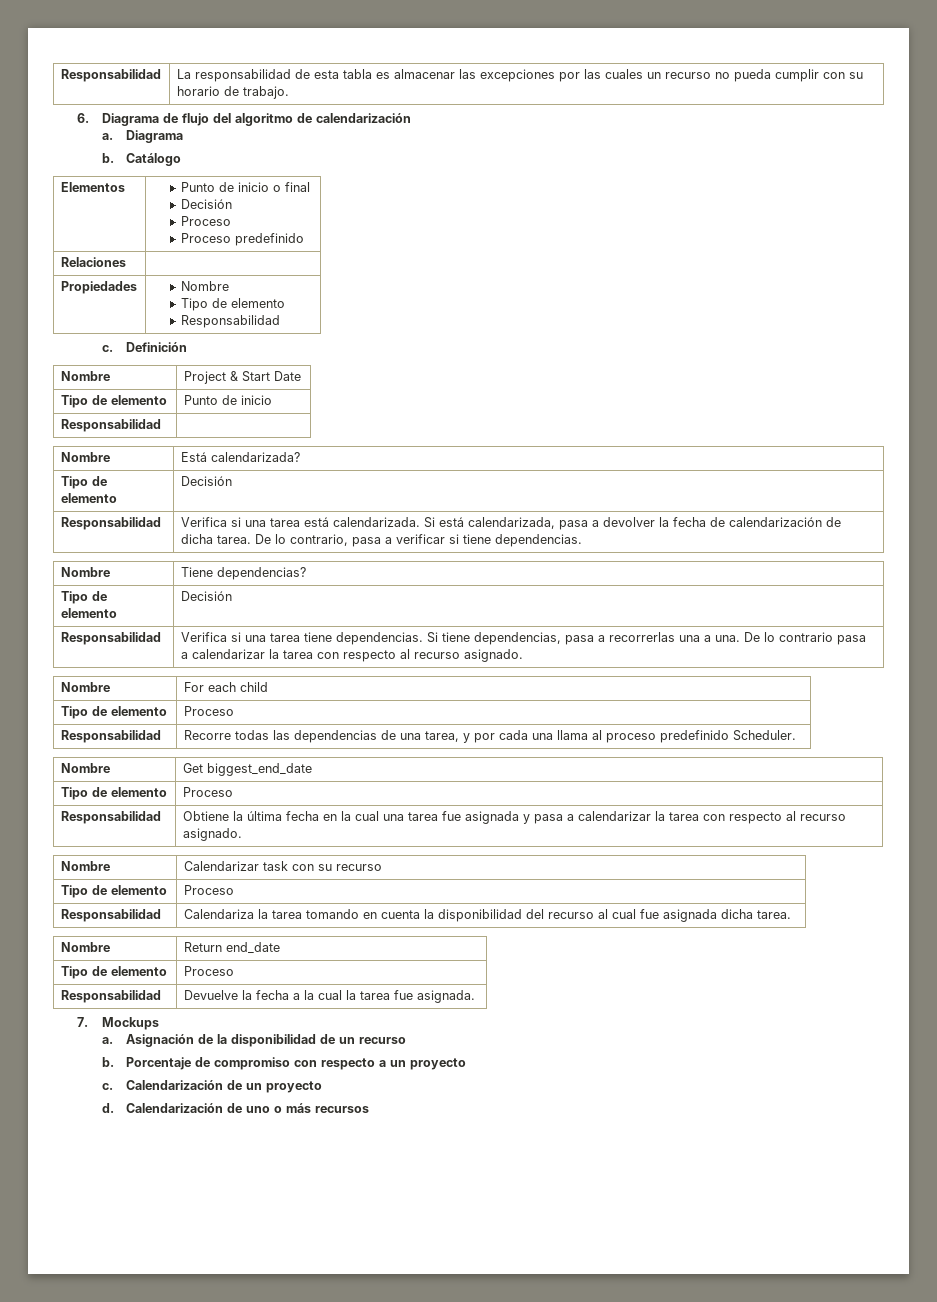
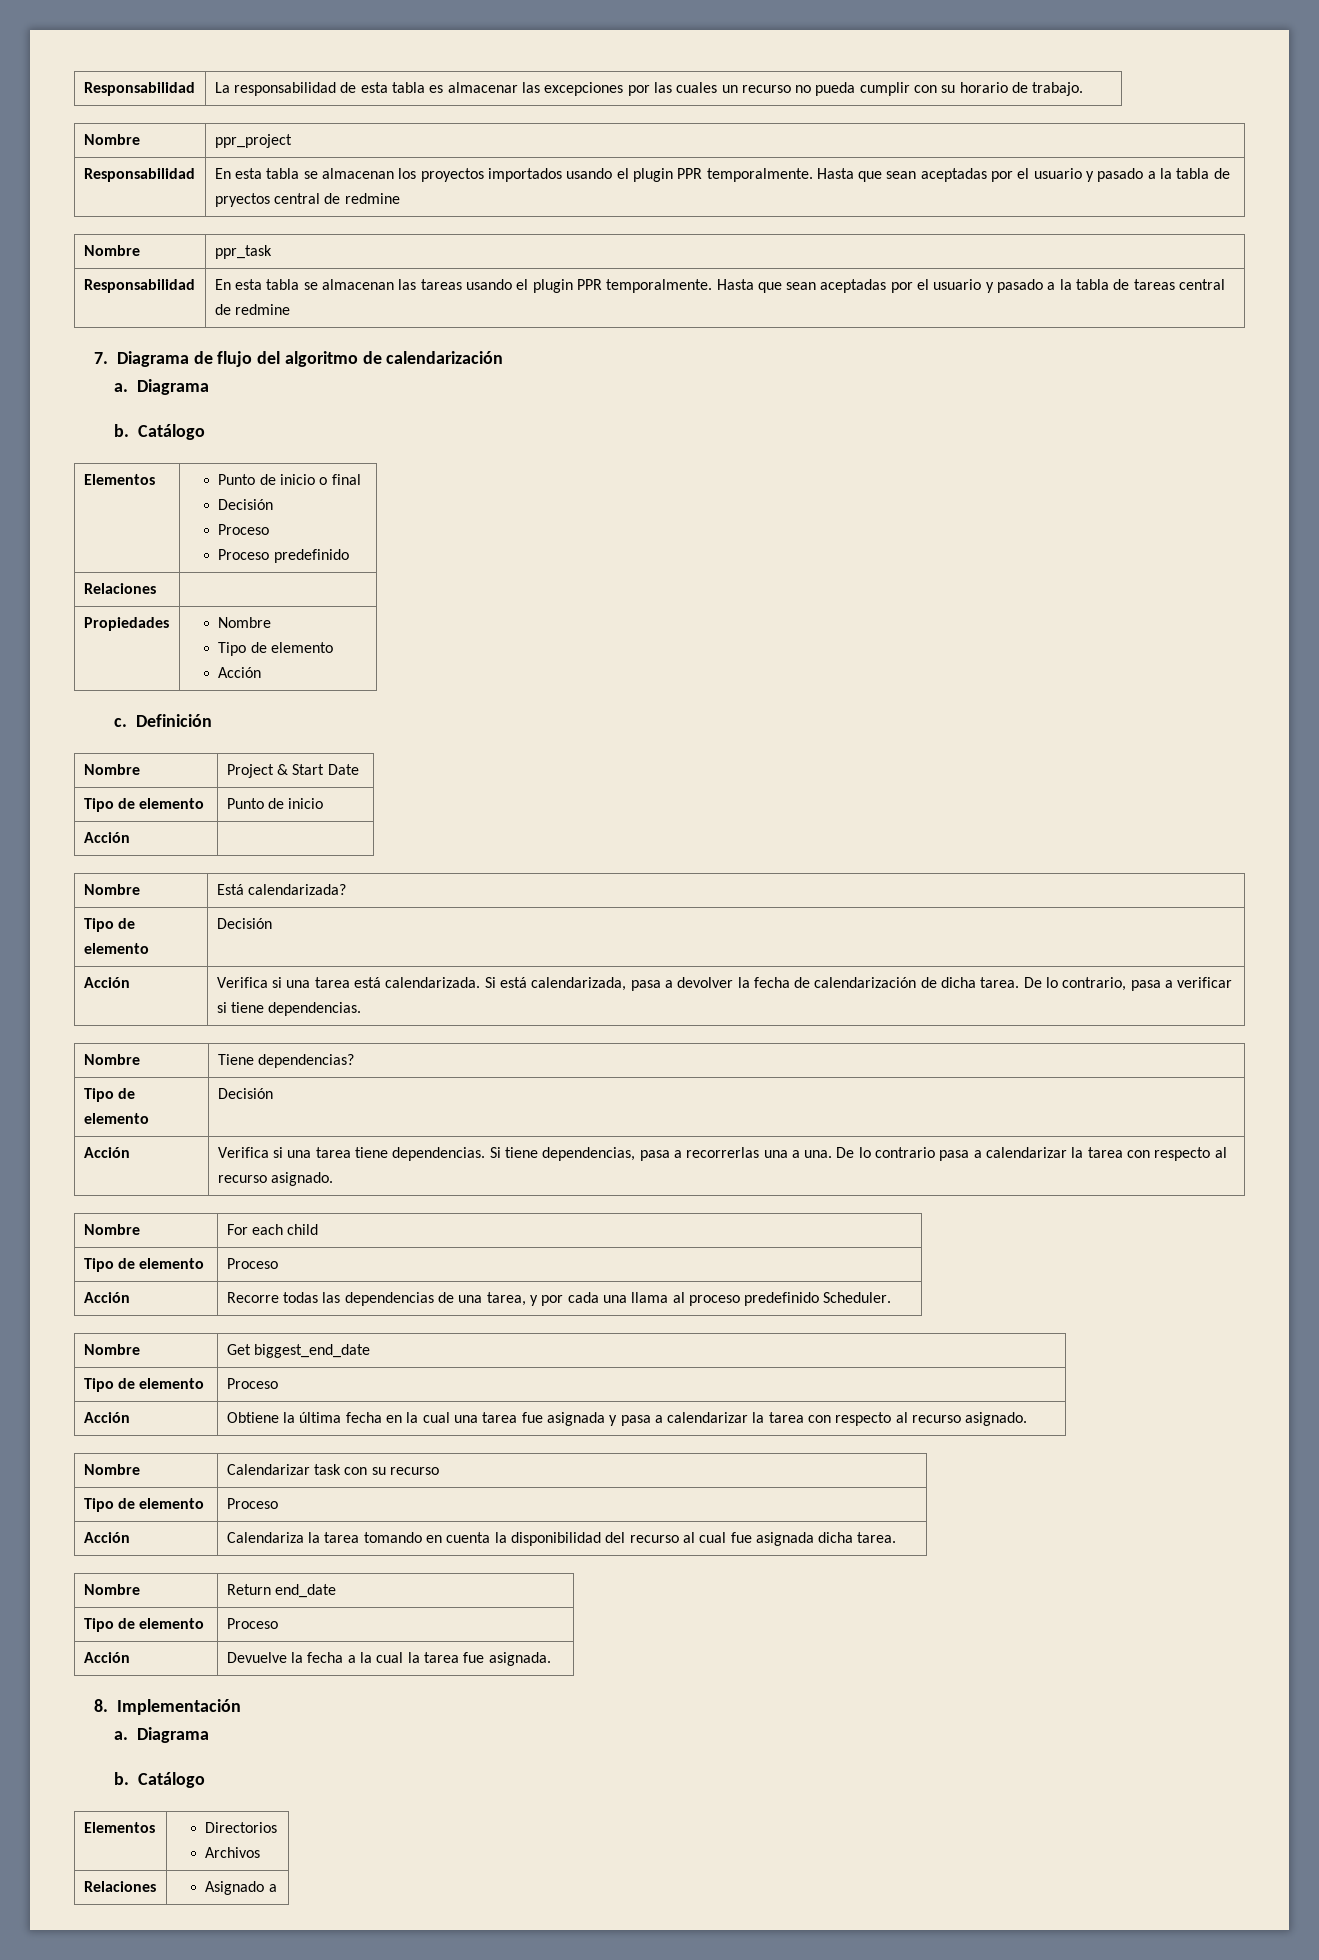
[77,113,90,123] // 6. -> [83,134,140,145] [214,134,292,148] [83,168,195,182] [214,168,1230,182] [214,193,400,207] [83,245,140,256] [214,245,272,259] [83,279,195,293] [214,279,1225,293] [214,304,290,315] [94,352,109,364] // Nombre | ppr_project // Responsabilidad | En esta tabla se almacenan los proyectos importados usando el plugin PPR temporalmente. Hasta que sean aceptadas por el usuario y pasado a la tabla de pryectos central de redmine // Nombre | ppr_task // Responsabilidad | En esta tabla se almacenan las tareas usando el plugin PPR temporalmente. Hasta que sean aceptadas por el usuario y pasado a la tabla de tareas central de redmine // 7.
[181,315,281,328] Responsabilidad -> [218,667,262,678] Acción
[60,419,161,432] Responsabilidad -> [83,832,130,843] Acción
[60,517,161,530] Responsabilidad -> [83,977,130,988] Acción
[60,632,161,645] Responsabilidad -> [83,1147,130,1158] Acción
[60,730,161,743] Responsabilidad -> [83,1292,130,1303] Acción
[60,811,161,824] Responsabilidad -> [83,1412,130,1423] Acción
[60,909,161,922] Responsabilidad -> [83,1532,130,1543] Acción
[60,990,161,1003] Responsabilidad -> [83,1652,130,1663] Acción
[77,1017,159,1030] [101,1034,406,1047] [101,1057,466,1070] [101,1080,322,1093] [101,1103,369,1113] 7. Mockups // a. Asignación de la disponibilidad de un recurso // b. Porcentaje de compromiso con respecto a un proyecto // c. Calendarización de un proyecto // d. Calendarización de uno o más recursos -> [94,1699,241,1715] [114,1727,210,1743] [114,1772,206,1788] [83,1822,155,1833] [205,1822,278,1833] [205,1847,261,1858] [83,1881,156,1892] [205,1881,277,1895] 8. Implementación // a. Diagrama // b. Catálogo // Elementos | Directorios // Archivos // Relaciones | Asignado a

